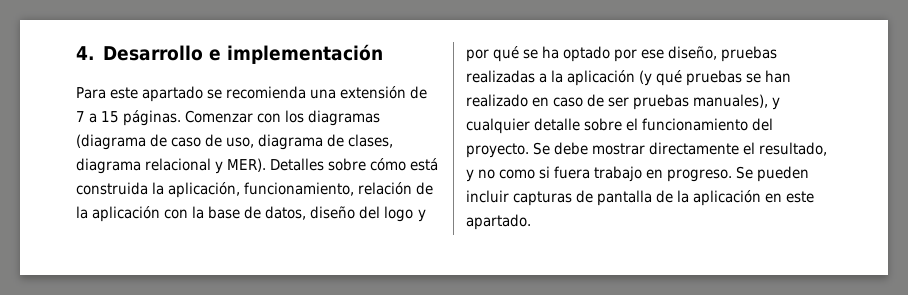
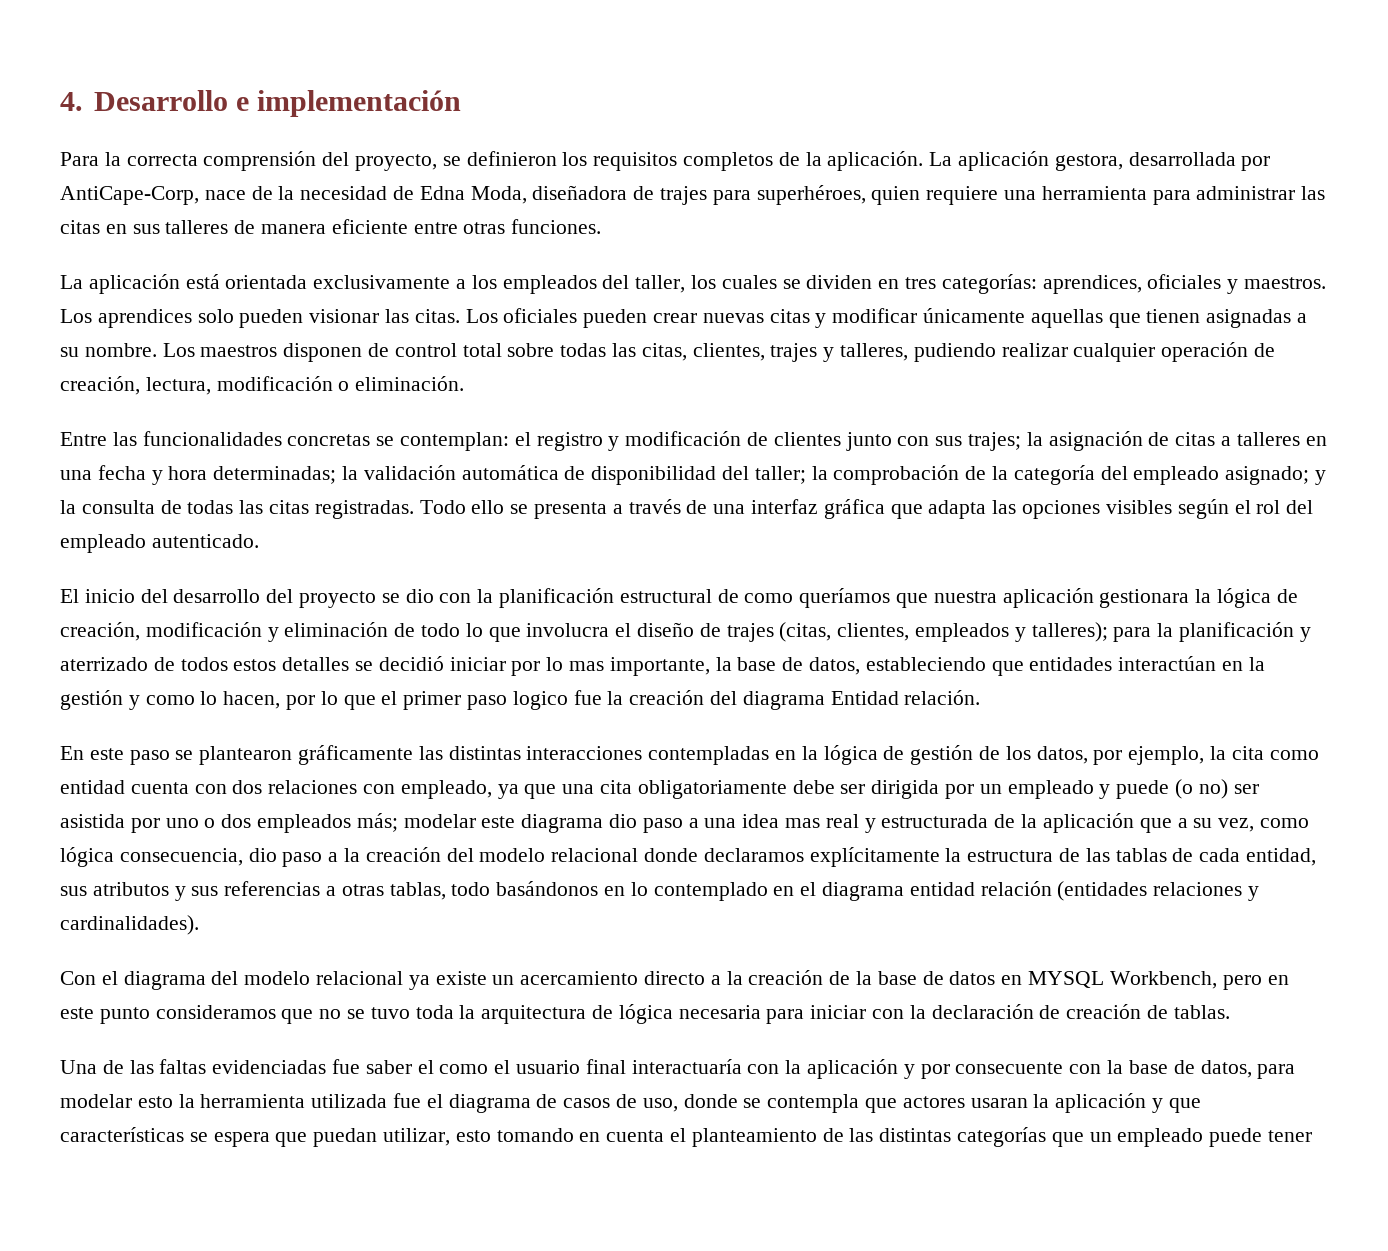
[110,86,428,102] [76,110,381,126] [76,134,394,150] [76,158,439,174] [76,182,434,198] [76,206,161,222] este apartado se recomienda una extensión de 7 a 15 páginas. Comenzar con los diagramas (diagrama de caso de uso, diagrama de clases, diagrama relacional y MER). Detalles sobre cómo está construida la aplicación, funcionamiento, relación de la aplicación -> [104,151,1271,171] [60,185,1326,205] [60,219,602,234] [60,274,1327,294] [60,308,1308,328] [60,342,1276,362] [60,376,465,395] [60,431,1327,451] [60,465,1327,485] [60,499,1314,519] [60,534,259,553] [60,588,1298,608] [60,622,1311,642] [60,656,1265,676] [60,690,981,710] [60,745,1319,765] [60,779,1259,799] [60,813,1309,833] [60,847,1317,867] [60,881,1260,901] [60,915,199,935] [60,970,1289,990] [60,1004,1230,1024] [60,1059,1064,1079] la correcta comprensión del proyecto, se definieron los requisitos completos de la aplicación. La aplicación gestora, desarrollada por AntiCape-Corp, nace de la necesidad de Edna Moda, diseñadora de trajes para superhéroes, quien requiere una herramienta para administrar las citas en sus talleres de manera eficiente entre otras funciones. // La aplicación está orientada exclusivamente a los empleados del taller, los cuales se dividen en tres categorías: aprendices, oficiales y maestros. Los aprendices solo pueden visionar las citas. Los oficiales pueden crear nuevas citas y modificar únicamente aquellas que tienen asignadas a su nombre. Los maestros disponen de control total sobre todas las citas, clientes, trajes y talleres, pudiendo realizar cualquier operación de creación, lectura, modificación o eliminación. // Entre las funcionalidades concretas se contemplan: el registro y modificación de clientes junto con sus trajes; la asignación de citas a talleres en una fecha y hora determinadas; la validación automática de disponibilidad del taller; la comprobación de la categoría del empleado asignado; y la consulta de todas las citas registradas. Todo ello se presenta a través de una interfaz gráfica que adapta las opciones visibles según el rol del empleado autenticado. // El inicio del desarrollo del proyecto se dio con la planificación estructural de como queríamos que nuestra aplicación gestionara la lógica de creación, modificación y eliminación de todo lo que involucra el diseño de trajes (citas, clientes, empleados y talleres); para la planificación y aterrizado de todos estos detalles se decidió iniciar por lo mas importante, la base de datos, estableciendo que entidades interactúan en la gestión y como lo hacen, por lo que el primer paso logico fue la creación del diagrama Entidad relación. // En este paso se plantearon gráficamente las distintas interacciones contempladas en la lógica de gestión de los datos, por ejemplo, la cita como entidad cuenta con dos relaciones con empleado, ya que una cita obligatoriamente debe ser dirigida por un empleado y puede (o no) ser asistida por uno o dos empleados más; modelar este diagrama dio paso a una idea mas real y estructurada de la aplicación que a su vez, como lógica consecuencia, dio paso a la creación del modelo relacional donde declaramos explícitamente la estructura de las tablas de cada entidad, sus atributos y sus referencias a otras tablas, todo basándonos en lo contemplado en el diagrama entidad relación (entidades relaciones y cardinalidades). // Con el diagrama del modelo relacional ya existe un acercamiento directo a la creación de la base de datos en MYSQL Workbench, pero en este punto consideramos que no se tuvo toda la arquitectura de lógica necesaria para iniciar con la declaración de creación de tablas. // Una de las faltas evidenciadas fue saber el como el usuario final interactuaría con la aplicación y por consecuente
[310,206,426,222] [466,46,778,62] [466,70,792,86] [466,94,781,110] [466,118,774,134] [466,142,828,158] [466,166,810,182] [466,190,815,206] [466,214,531,230] diseño del logo y por qué se ha optado por ese diseño, pruebas realizadas a la aplicación (y qué pruebas se han realizado en caso de ser pruebas manuales), y cualquier detalle sobre el funcionamiento del proyecto. Se debe mostrar directamente el resultado, y no como si fuera trabajo en progreso. Se pueden incluir capturas de pantalla de la aplicación en este apartado. -> [1257,1064,1296,1079] [60,1093,1201,1113] [60,1127,1313,1147] para modelar esto la herramienta utilizada fue el diagrama de casos de uso, donde se contempla que actores usaran la aplicación y que características se espera que puedan utilizar, esto tomando en cuenta el planteamiento de las distintas categorías que un empleado puede tener

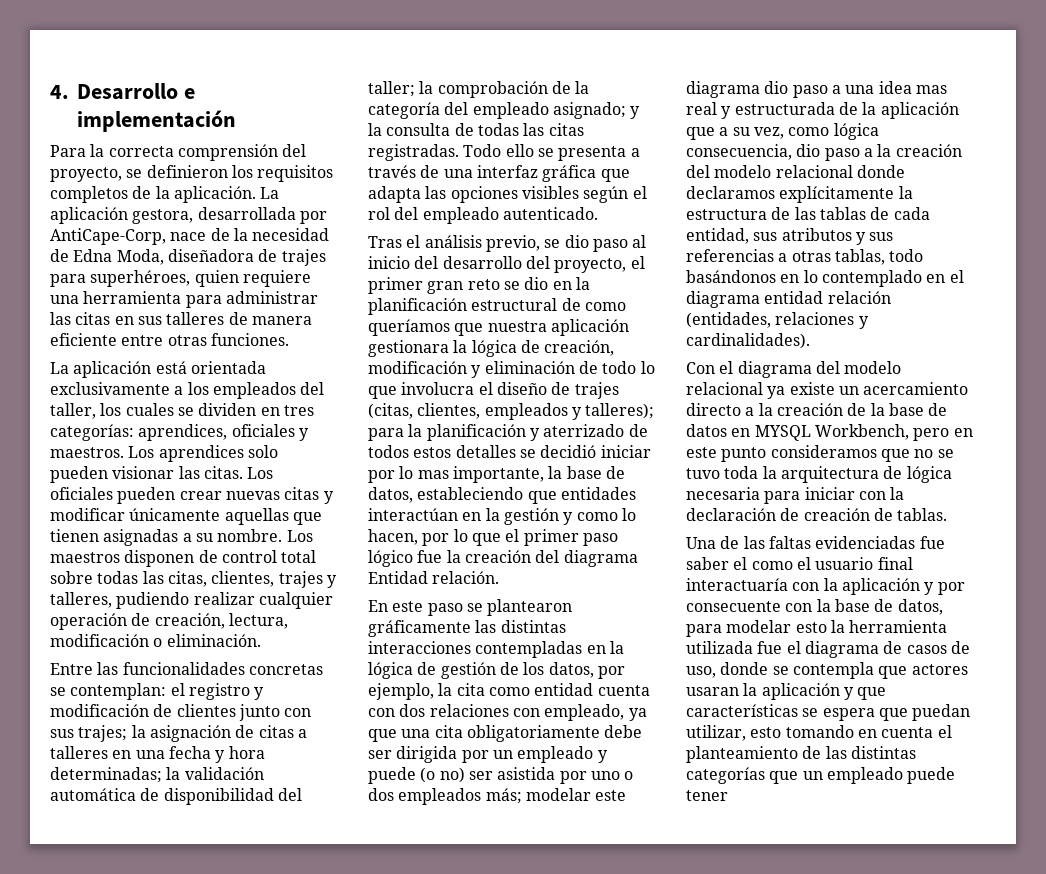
[60,589,472,608] El inicio del desarrollo del proyecto se dio con -> [368,235,647,252] [368,256,645,273] [368,277,572,294] Tras el análisis previo, se dio paso al inicio del desarrollo del proyecto, el primer gran reto se dio en
[512,691,568,710] logico -> [368,550,413,567] lógico
[1057,881,1148,901] (entidades -> [686,312,771,328] (entidades,

